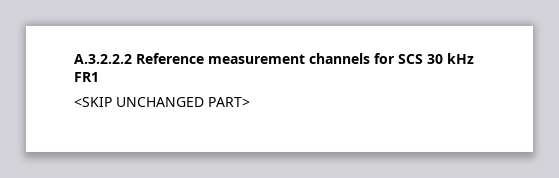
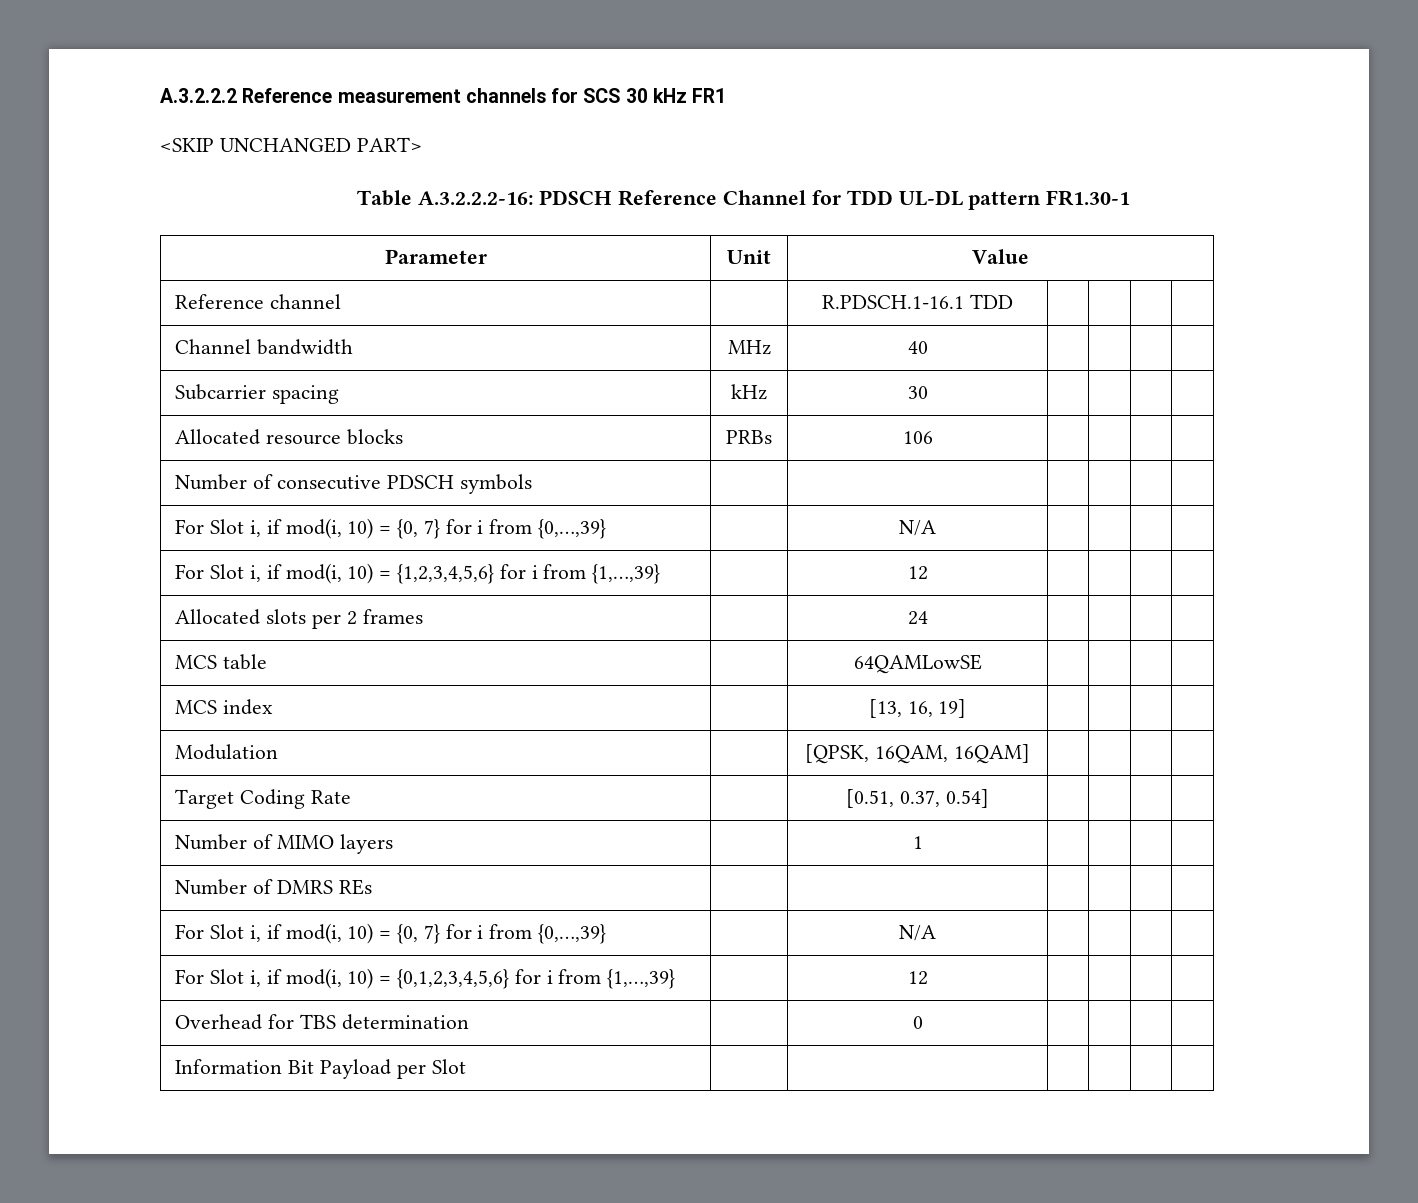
(250, 102) none -> [356,190,1131,210] [384,249,487,264] [727,250,771,264] [972,249,1029,264] [175,294,342,309] [822,294,1013,309] [175,339,354,355] [727,340,771,355] [907,341,928,354] [175,384,340,404] [731,384,767,400] [907,386,928,399] [175,429,403,445] [726,430,772,444] [902,431,933,444] [175,474,532,494] [175,518,606,539] [899,520,936,536] [175,563,661,584] [907,566,928,580] [175,609,423,629] [907,611,928,625] [175,654,268,670] [853,654,982,674] [175,699,274,715] [868,699,967,718] [175,744,279,760] [805,744,1030,764] [175,789,351,809] [846,789,989,808] [175,834,393,854] [912,836,923,849] [175,879,372,895] [175,923,606,944] [899,925,936,941] [175,968,676,989] [907,971,928,985] [175,1014,469,1030] [912,1016,923,1029] [175,1059,466,1079] // Table A.3.2.2.2-16: PDSCH Reference Channel for TDD UL-DL pattern FR1.30-1 // Parameter | Unit | Value // Reference channel | | R.PDSCH.1-16.1 TDD | | | | // Channel bandwidth | MHz | 40 | | | | // Subcarrier spacing | kHz | 30 | | | | // Allocated resource blocks | PRBs | 106 | | | | // Number of consecutive PDSCH symbols | | | | | | // For Slot i, if mod(i, 10) = {0, 7} for i from {0,…,39} | | N/A | | | | // For Slot i, if mod(i, 10) = {1,2,3,4,5,6} for i from {1,…,39} | | 12 | | | | // Allocated slots per 2 frames | | 24 | | | | // MCS table | | 64QAMLowSE | | | | // MCS index | | [13, 16, 19] | | | | // Modulation | | [QPSK, 16QAM, 16QAM] | | | | // Target Coding Rate | | [0.51, 0.37, 0.54] | | | | // Number of MIMO layers | | 1 | | | | // Number of DMRS REs | | | | | | // For Slot i, if mod(i, 10) = {0, 7} for i from {0,…,39} | | N/A | | | | // For Slot i, if mod(i, 10) = {0,1,2,3,4,5,6} for i from {1,…,39} | | 12 | | | | // Overhead for TBS determination | | 0 | | | | // Information Bit Payload per Slot | | | | | |

